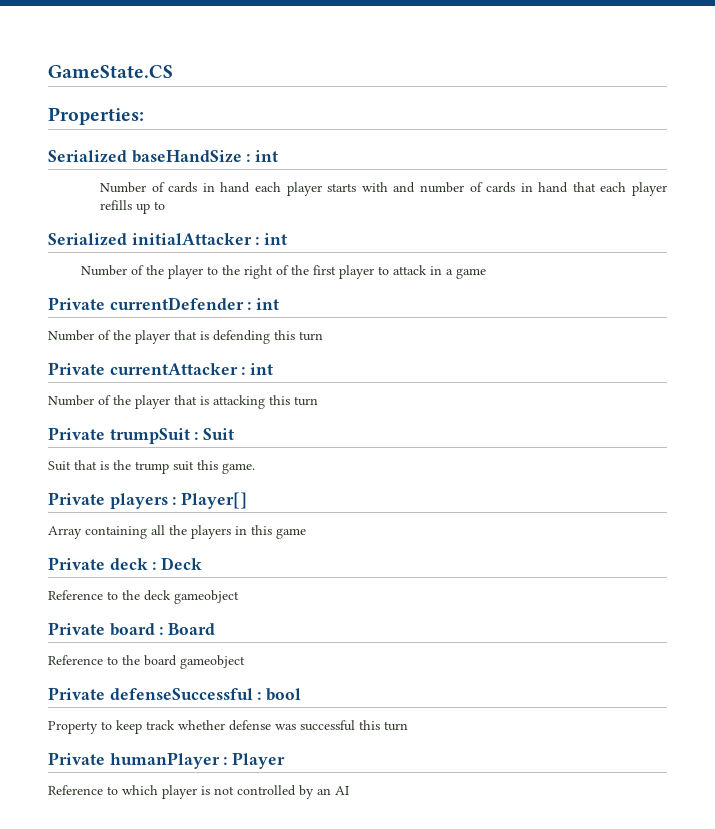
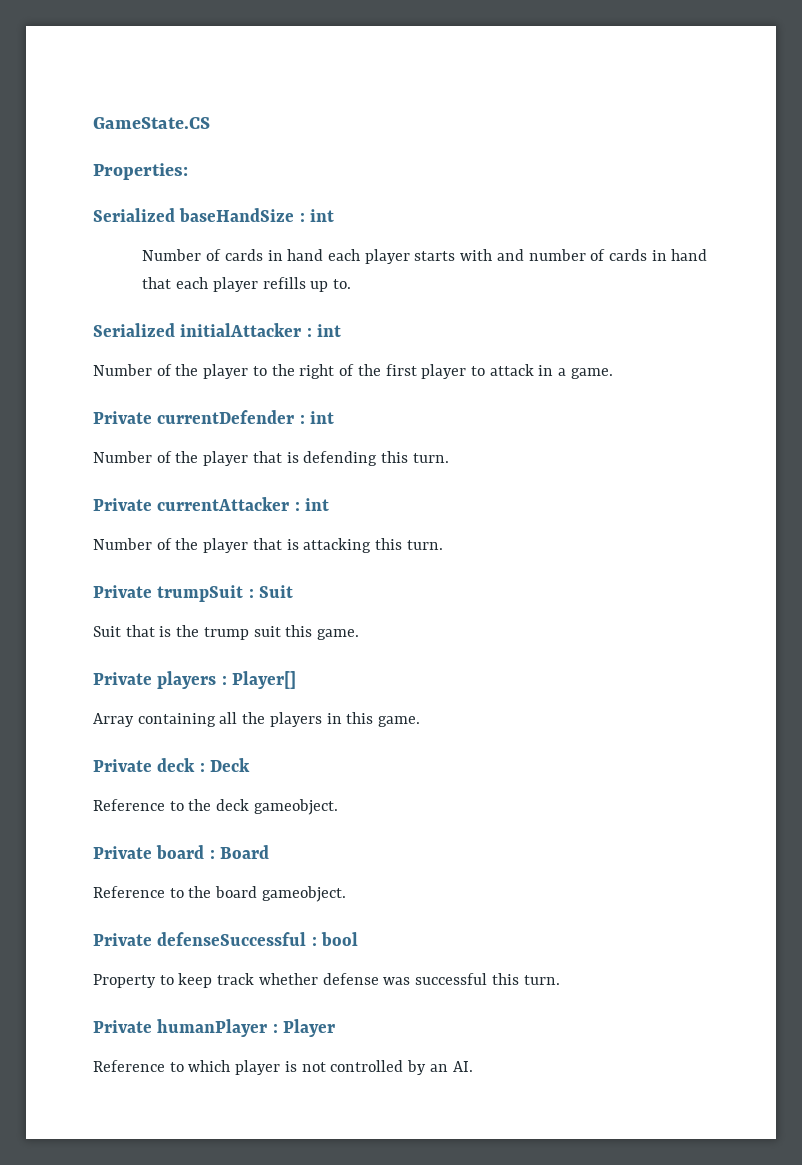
[154,201,166,210] to -> [332,279,351,289] to.
[456,268,487,279] game -> [570,368,613,379] game.
[299,331,323,341] turn -> [412,453,449,463] turn.
[294,396,318,406] turn -> [406,540,443,550] turn.
[276,528,306,539] game -> [378,716,421,727] game.
[174,590,239,604] gameobject -> [253,799,338,815] gameobject.
[180,655,245,669] gameobject -> [261,886,346,902] gameobject.
[384,721,408,731] turn -> [523,975,560,985] turn.
[335,786,349,795] AI -> [452,1061,473,1072] AI.

